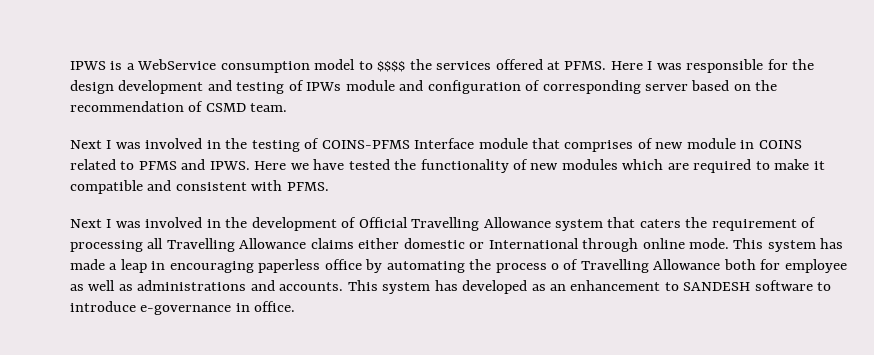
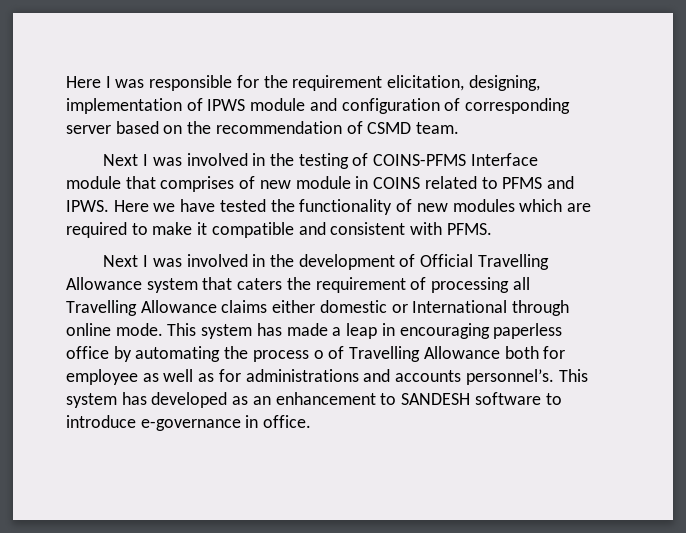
[70,59,607,73] IPWS is a WebService consumption model to $$$$ the services offered at PFMS. -> (66, 82) none
[70,80,342,94] design development and testing of IPWs -> [292,75,540,91] [66,98,246,114] requirement elicitation, designing, implementation of IPWS
(133, 287) none -> [218,369,241,382] for
[279,282,344,291] accounts. -> [395,369,554,385] accounts personnel’s.

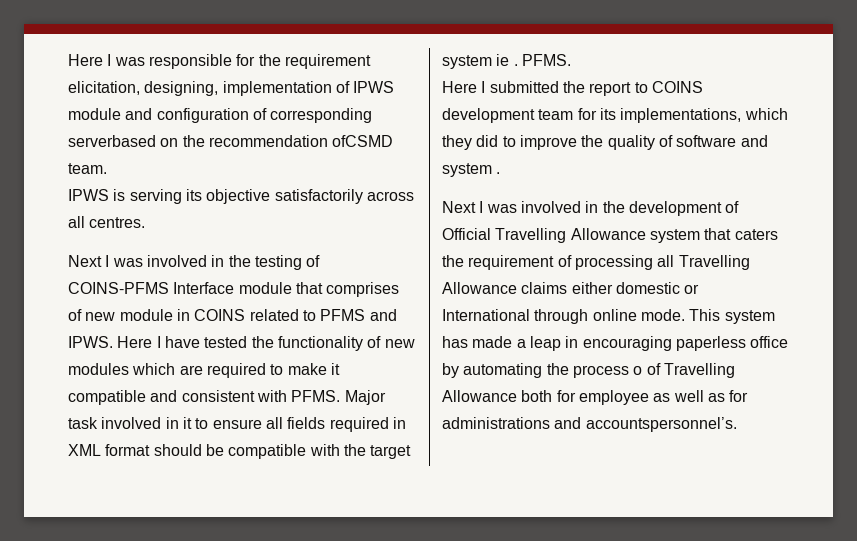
[66,121,159,134] server based -> [68,135,156,147] serverbased
[346,121,412,134] of CSMD -> [332,135,394,147] ofCSMD
(460, 128) none -> [68,189,414,204] [68,216,146,228] // IPWS is serving its objective satisfactorily across all centres.
[153,203,176,212] we -> [156,336,161,348] I
(492, 229) none -> [344,390,386,405] [68,417,406,432] [68,444,412,459] [442,54,571,69] [442,81,703,96] [442,108,788,123] [442,135,768,150] [442,163,501,177] Major task involved in it to ensure all fields required in XML format should be compatible with the target system ie . PFMS. // Here I submitted the report to COINS development team for its implementations, which they did to improve the quality of software and system .
[395,369,588,385] [66,392,562,408] [66,415,312,431] accounts personnel’s. This system has developed as an enhancement to SANDESH software to introduce e-governance in office. -> [585,417,737,432] accountspersonnel’s.

